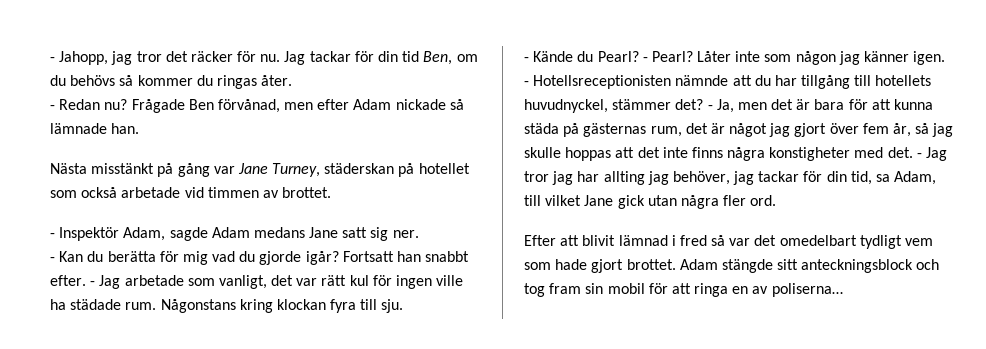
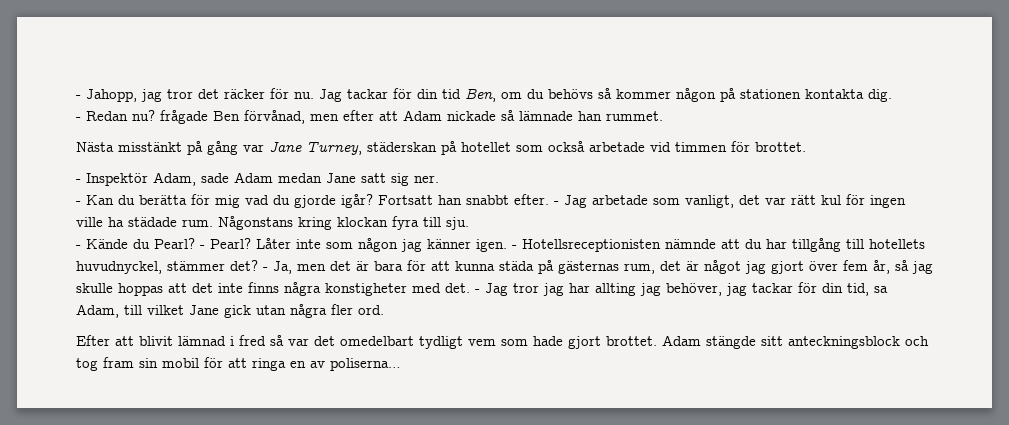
[196,75,293,89] du ringas åter. -> [676,88,892,102] någon på stationen kontakta dig.
[131,99,185,113] Frågade -> [160,110,208,124] frågade
(350, 104) none -> [379,111,398,121] att
[111,123,140,134] han. -> [578,111,663,121] han rummet.
[262,190,279,198] av -> [731,141,750,152] för
[169,227,305,241] sagde Adam medans -> [201,172,322,183] sade Adam medan

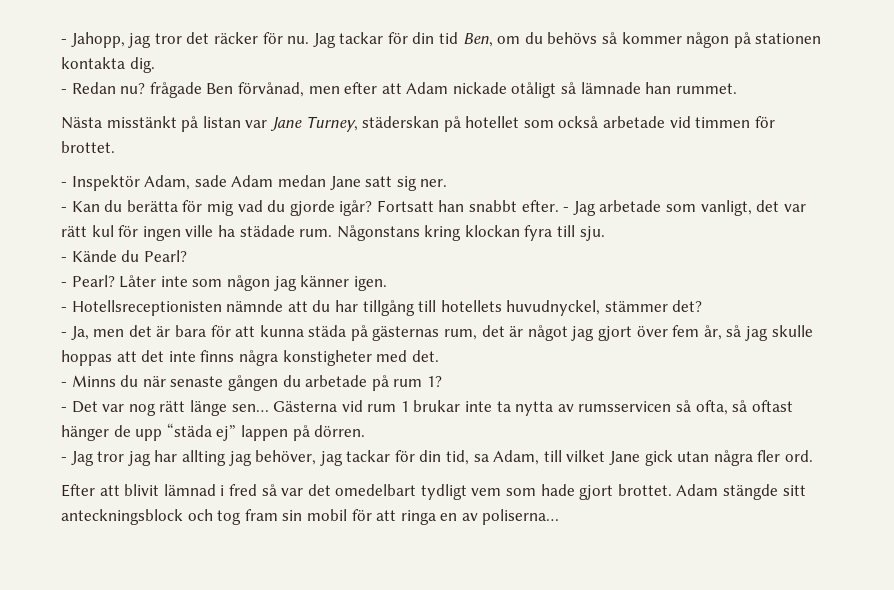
(496, 116) none -> [511,82,557,98] otåligt
[207,141,238,155] gång -> [202,116,241,128] listan
(195, 243) none -> (187, 256) //
(507, 245) none -> (387, 283) //
(258, 265) none -> (703, 306) //
(470, 288) none -> [61,375,442,391] [61,400,793,416] [61,423,366,441] // - Minns du när senaste gången du arbetade på rum 1? // - Det var nog rätt länge sen… Gästerna vid rum 1 brukar inte ta nytta av rumsservicen så ofta, så oftast hänger de upp “städa ej” lappen på dörren. //

